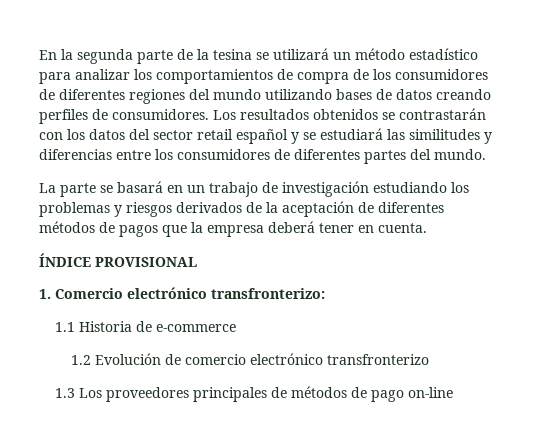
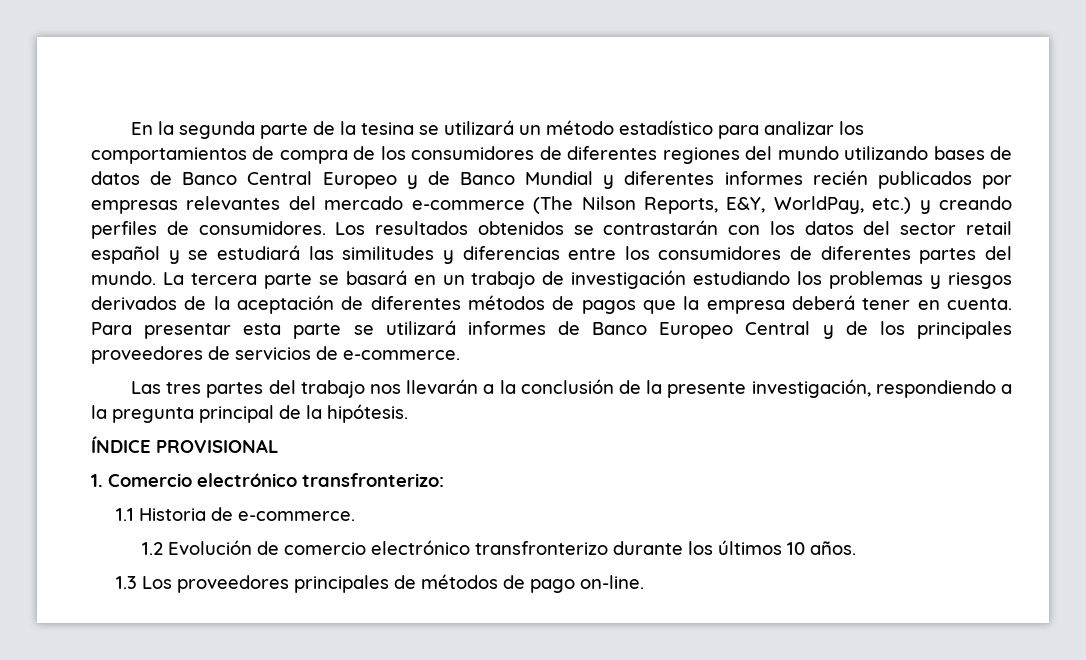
(432, 94) none -> [150,170,1012,189] [91,196,931,214] de Banco Central Europeo y de Banco Mundial y diferentes informes recién publicados por empresas relevantes del mercado e-commerce (The Nilson Reports, E&Y, WorldPay, etc.) y
[39,183,56,193] // La -> [162,272,257,285] La tercera
(427, 228) none -> [91,320,1012,339] [91,346,460,364] [130,379,1012,398] [91,404,408,423] Para presentar esta parte se utilizará informes de Banco Europeo Central y de los principales proveedores de servicios de e-commerce. // Las tres partes del trabajo nos llevarán a la conclusión de la presente investigación, respondiendo a la pregunta principal de la hipótesis.
[155,324,236,332] e-commerce -> [238,511,356,521] e-commerce.
(429, 359) none -> [612,540,856,555] durante los últimos 10 años.
[407,387,453,398] on-line -> [580,575,645,589] on-line.

